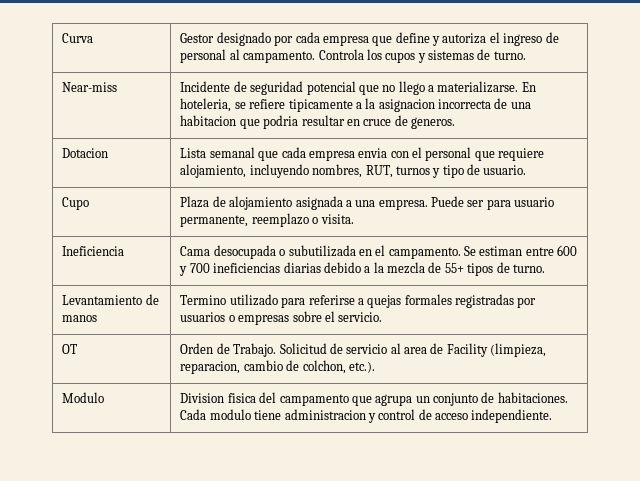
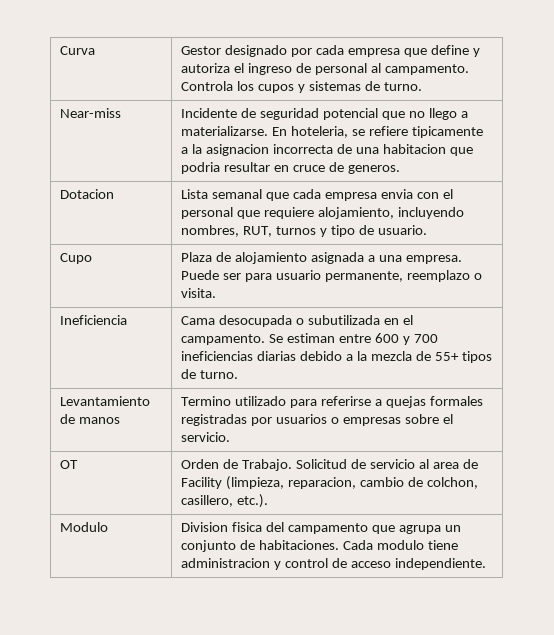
(346, 367) none -> [181,495,234,507] casillero,

